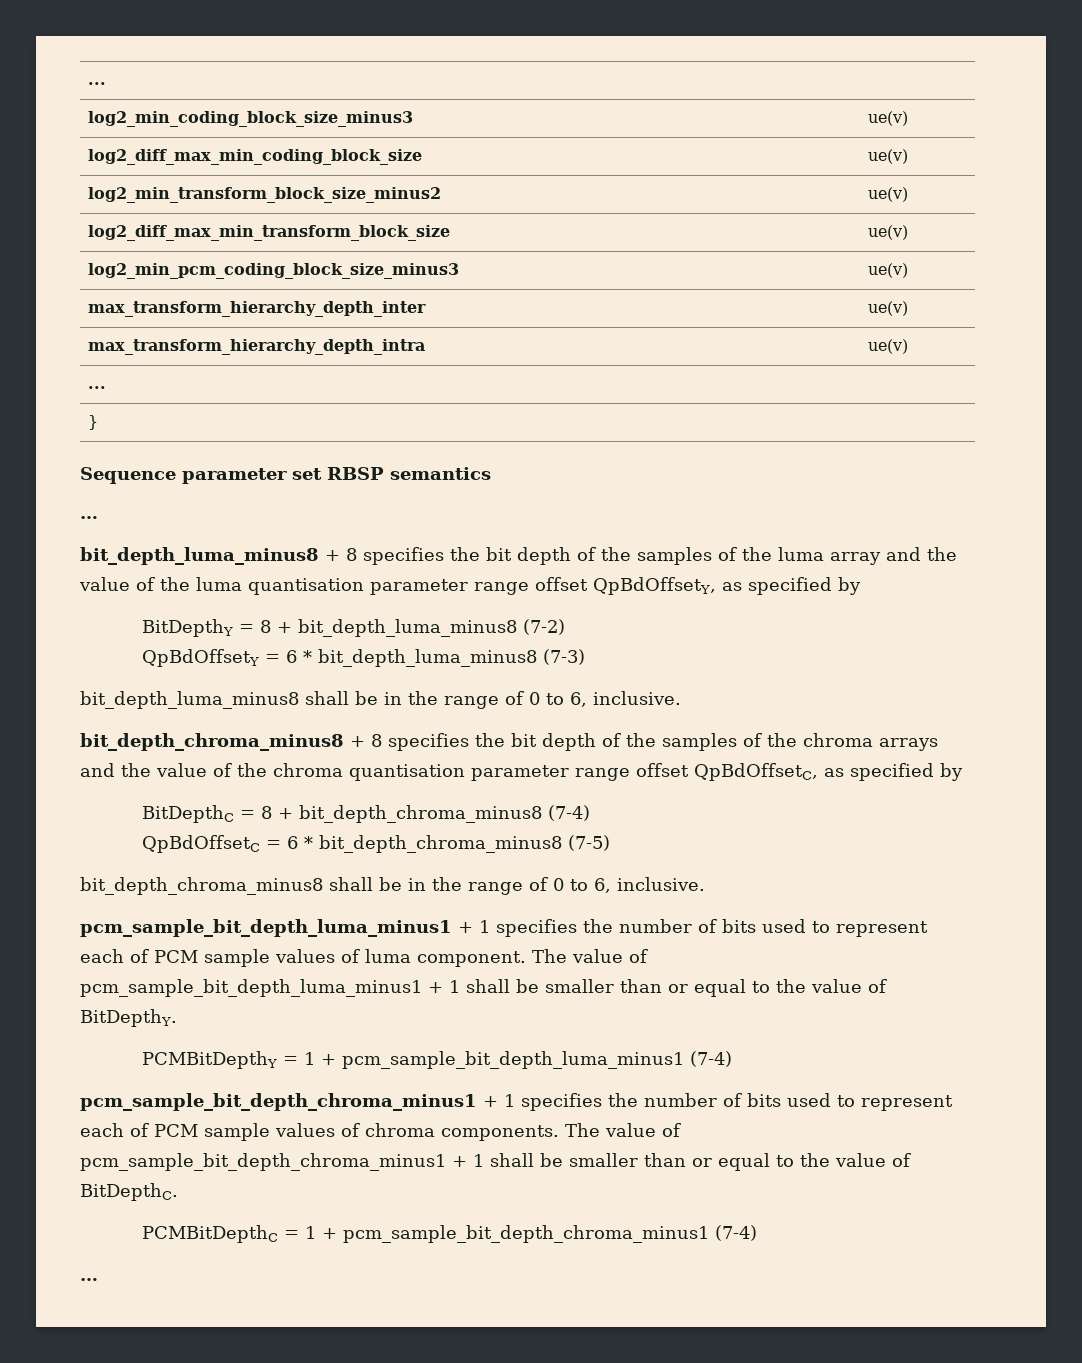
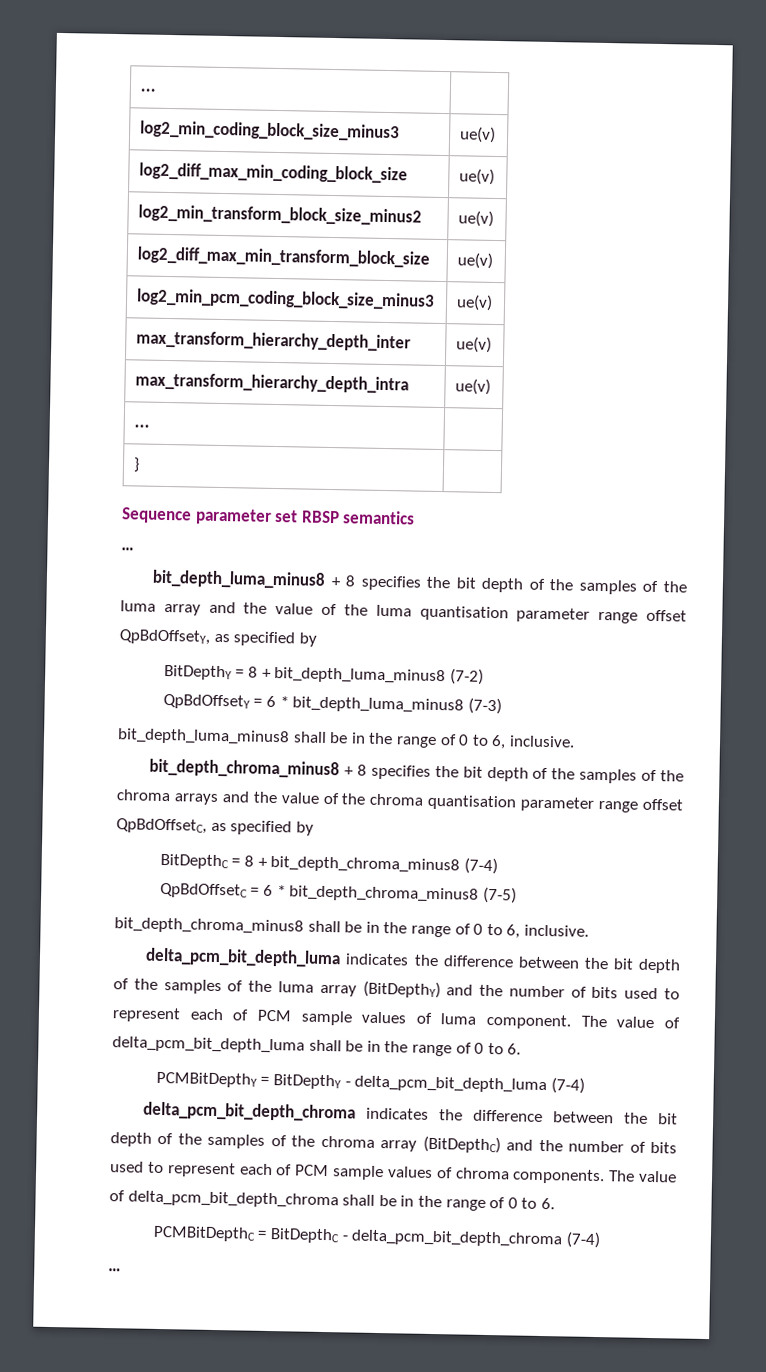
[80,919,577,937] pcm_sample_bit_depth_luma_minus1 + 1 specifies -> [145,947,681,974] [113,978,474,999] delta_pcm_bit_depth_luma indicates the difference between the bit depth of the samples of the luma array (BitDepthY) and
[80,979,887,997] [80,1009,177,1027] [142,1051,733,1069] [80,1093,602,1111] pcm_sample_bit_depth_luma_minus1 + 1 shall be smaller than or equal to the value of BitDepthY. // PCMBitDepthY = 1 + pcm_sample_bit_depth_luma_minus1 (7-4) // pcm_sample_bit_depth_chroma_minus1 + 1 specifies -> [112,1036,522,1057] [155,1071,585,1094] [143,1101,678,1125] [110,1132,534,1154] delta_pcm_bit_depth_luma shall be in the range of 0 to 6. // PCMBitDepthY = BitDepthY - delta_pcm_bit_depth_luma (7-4) // delta_pcm_bit_depth_chroma indicates the difference between the bit depth of the samples of the chroma array (BitDepthC) and
[80,1153,911,1171] [80,1183,178,1201] pcm_sample_bit_depth_chroma_minus1 + 1 shall be smaller than or equal to the value of BitDepthC. -> [127,1190,555,1211] delta_pcm_bit_depth_chroma shall be in the range of 0 to 6.
[305,1225,710,1243] 1 + pcm_sample_bit_depth_chroma_minus1 -> [270,1228,563,1248] BitDepthC - delta_pcm_bit_depth_chroma

